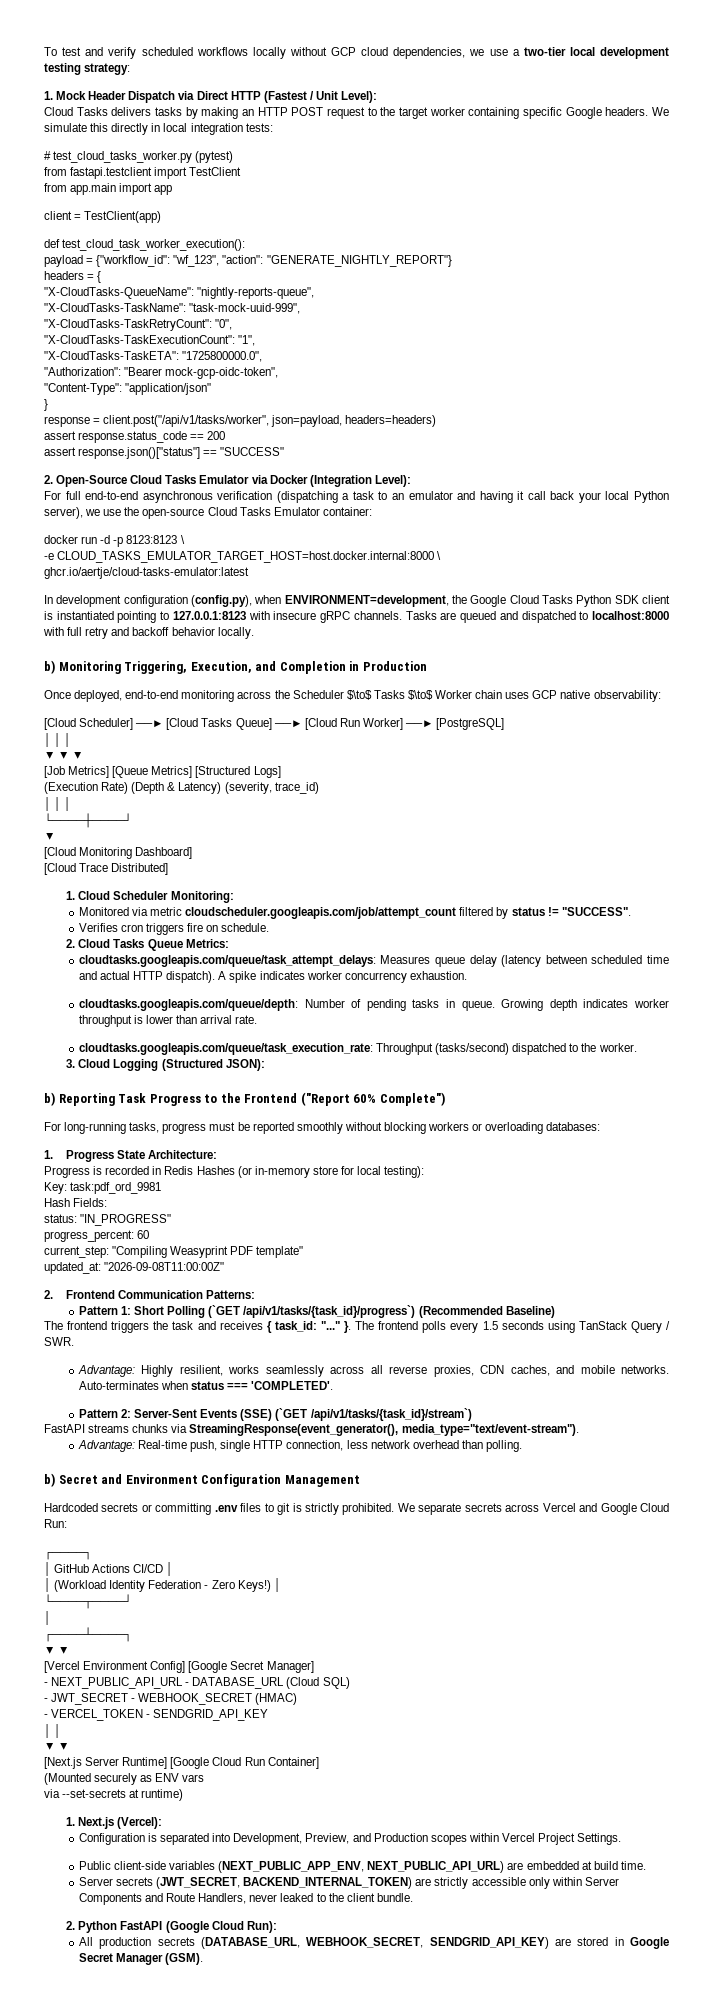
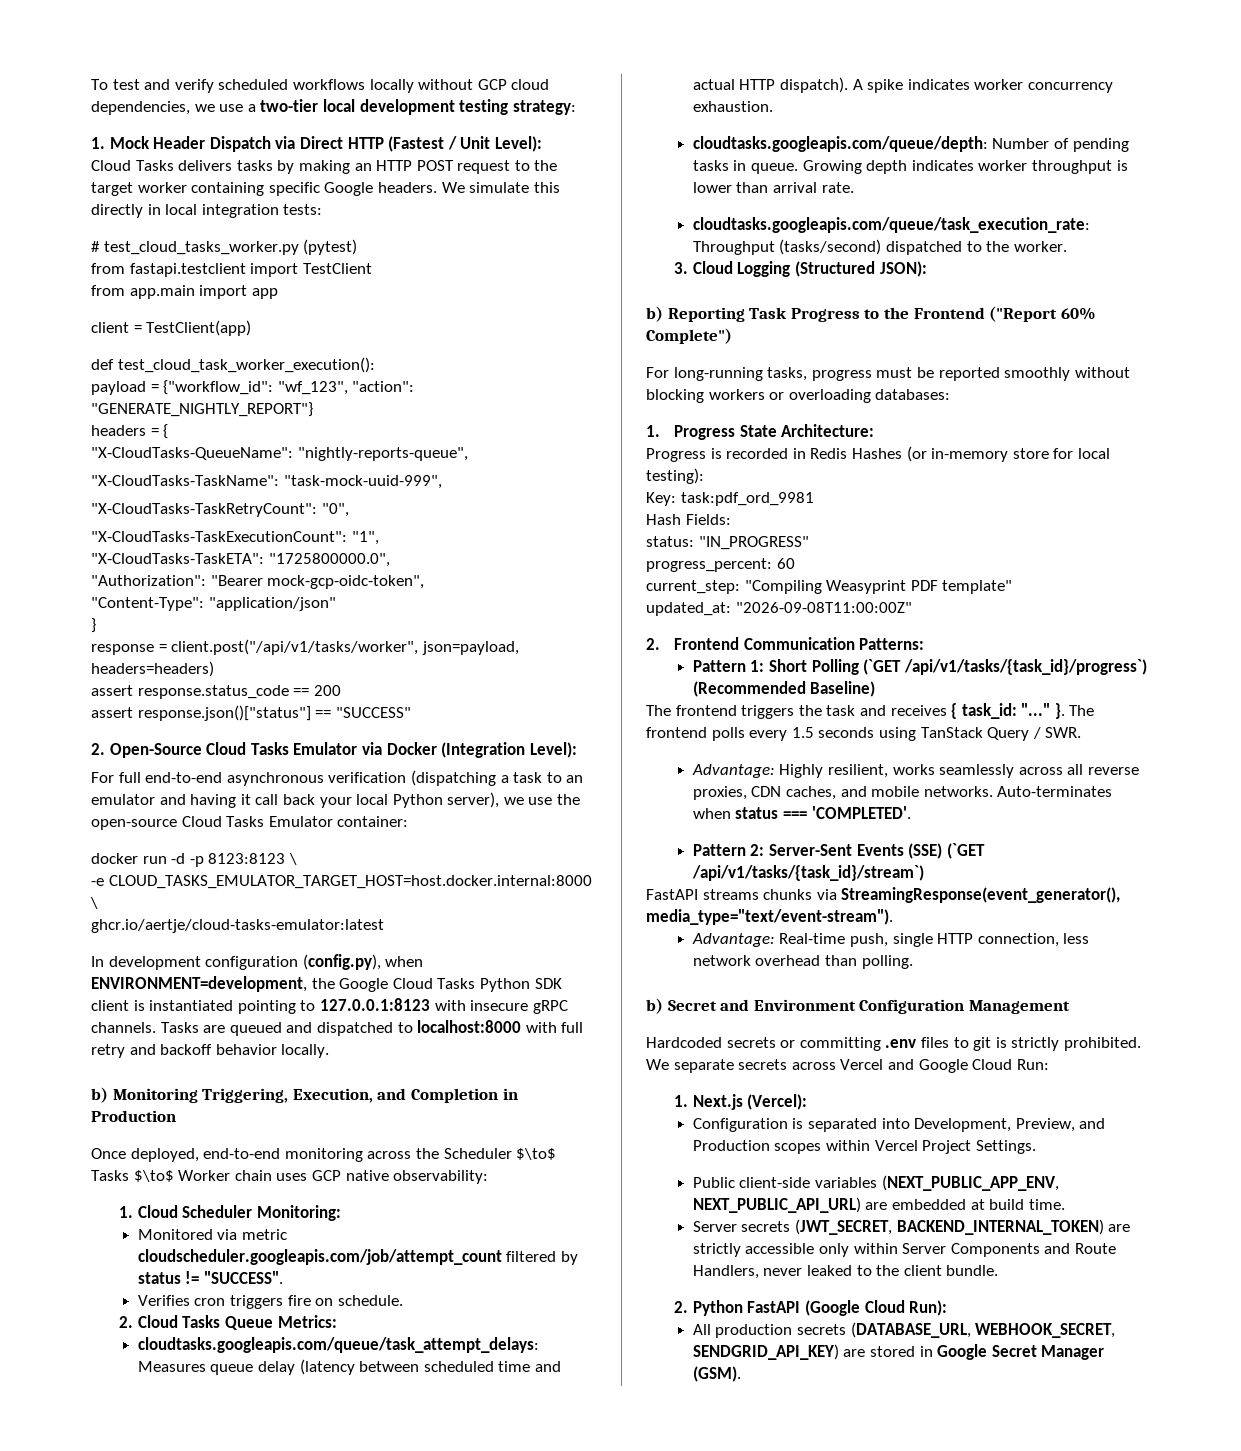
[44,718,505,730] [44,733,72,747] [44,752,84,759] [44,766,281,778] [44,782,319,794] [44,797,72,811] [44,813,132,828] [44,833,55,840] [44,847,193,859] [44,863,169,875] // [Cloud Scheduler] ──► [Cloud Tasks Queue] ──► [Cloud Run Worker] ──► [PostgreSQL] // │ │ │ // ▼ ▼ ▼ // [Job Metrics] [Queue Metrics] [Structured Logs] // (Execution Rate) (Depth & Latency) (severity, trace_id) // │ │ │ // └────┼────┘ // ▼ // [Cloud Monitoring Dashboard] // [Cloud Trace Distributed] -> (489, 1177) none
[44,1552,92,1560] [44,1562,174,1576] [44,1578,281,1592] [44,1594,132,1609] [44,1611,51,1625] [44,1627,132,1642] [44,1647,70,1654] [44,1661,314,1673] [44,1677,350,1689] [44,1693,298,1705] [44,1709,269,1721] [44,1724,62,1738] [44,1743,70,1750] [44,1757,319,1769] [44,1773,205,1785] [44,1789,184,1801] // ┌────┐ // │ GitHub Actions CI/CD │ // │ (Workload Identity Federation - Zero Keys!) │ // └────┬────┘ // │ // ┌────┴────┐ // ▼ ▼ // [Vercel Environment Config] [Google Secret Manager] // - NEXT_PUBLIC_API_URL - DATABASE_URL (Cloud SQL) // - JWT_SECRET - WEBHOOK_SECRET (HMAC) // - VERCEL_TOKEN - SENDGRID_API_KEY // │ │ // ▼ ▼ // [Next.js Server Runtime] [Google Cloud Run Container] // (Mounted securely as ENV vars // via --set-secrets at runtime) -> (1049, 1064) none

